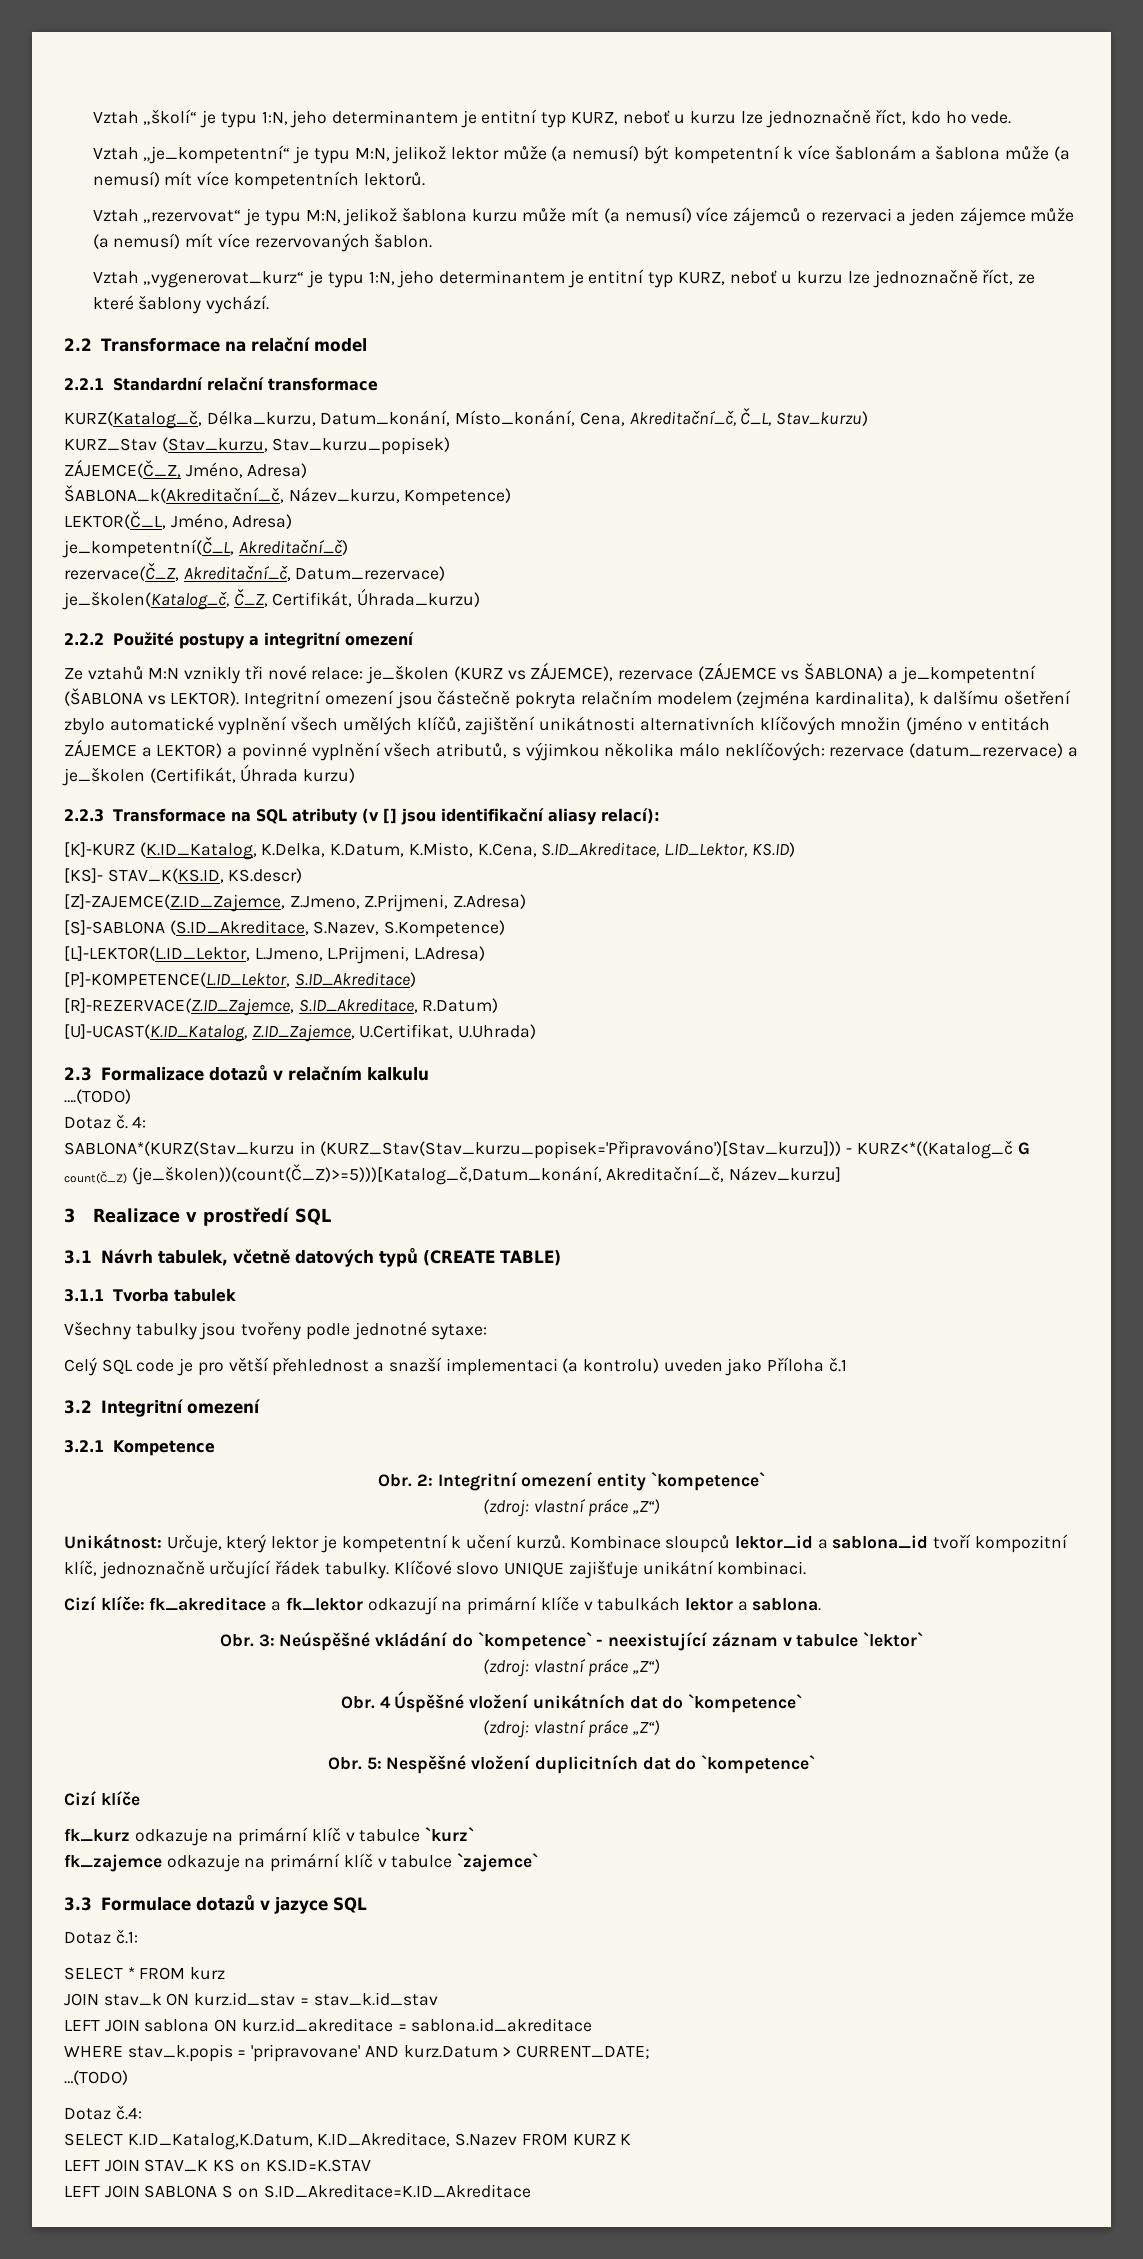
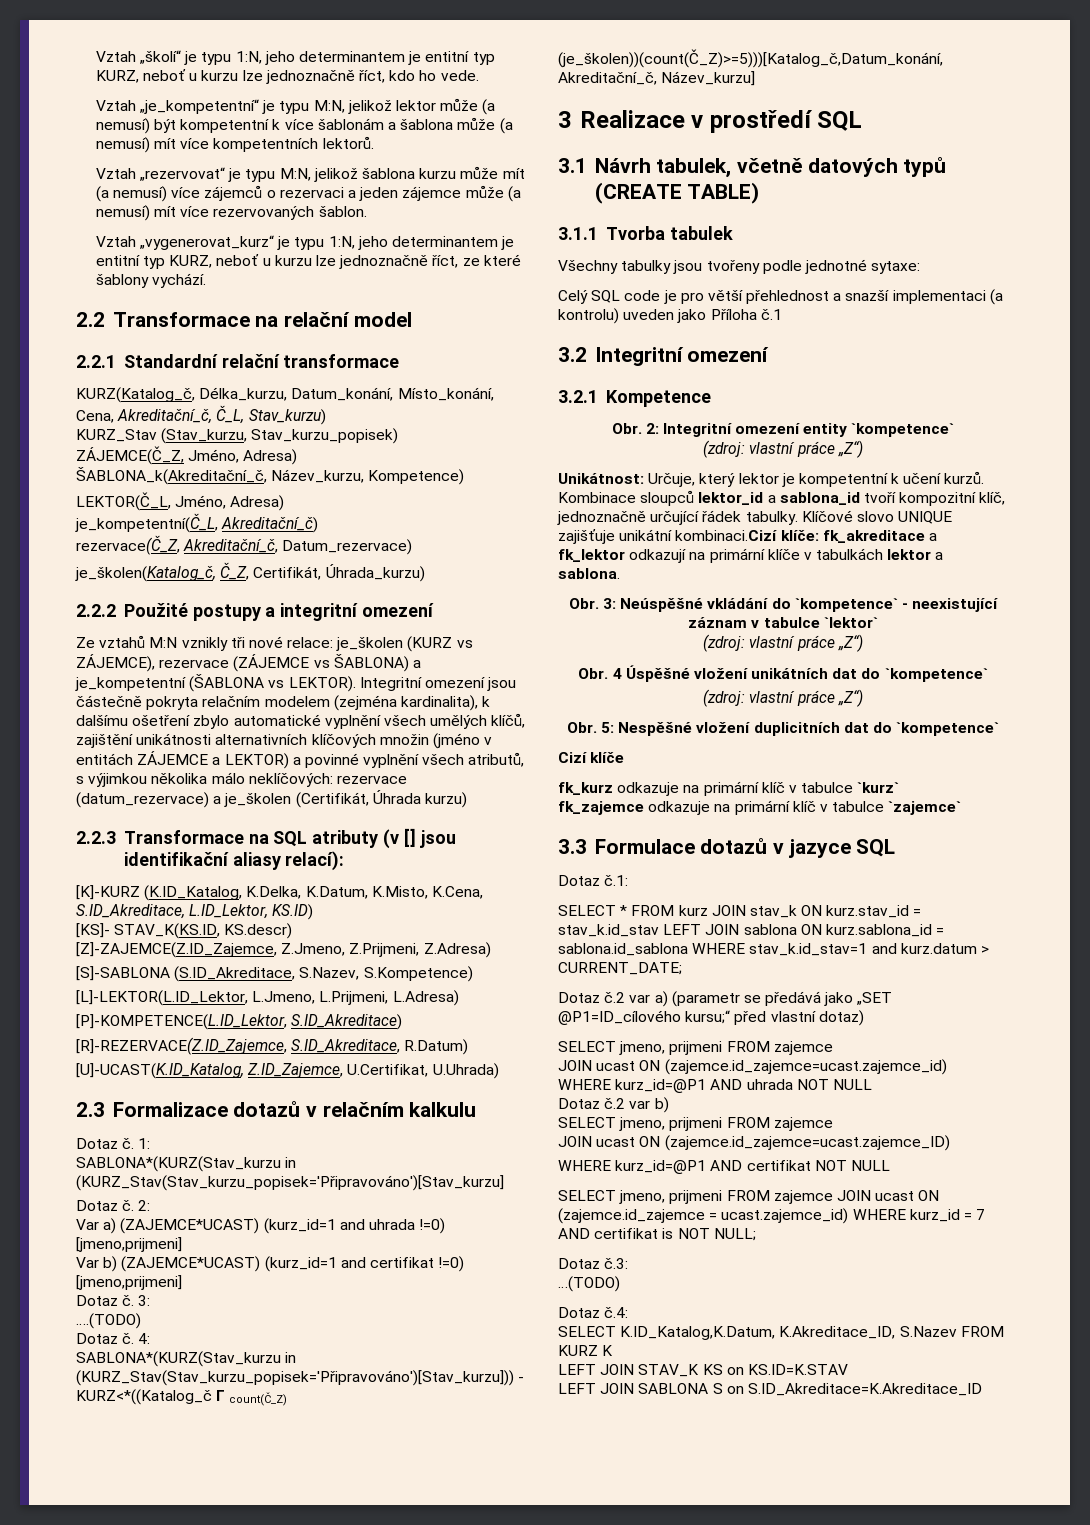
(429, 1074) none -> [76,1138,151,1149] [76,1156,297,1172] [76,1175,504,1191] [76,1200,151,1211] [76,1218,446,1234] [76,1237,182,1252] [76,1256,465,1272] [76,1275,182,1290] [76,1295,151,1306] // Dotaz č. 1: // SABLONA*(KURZ(Stav_kurzu in (KURZ_Stav(Stav_kurzu_popisek='Připravováno')[Stav_kurzu] // Dotaz č. 2: // Var a) (ZAJEMCE*UCAST) (kurz_id=1 and uhrada !=0) [jmeno,prijmeni] // Var b) (ZAJEMCE*UCAST) (kurz_id=1 and certifikat !=0) [jmeno,prijmeni] // Dotaz č. 3:
[1017,1142,1030,1155] G -> [216,1390,226,1401] Γ
[717,1561,807,1575] [64,1596,96,1611] kombinaci. // Cizí -> [675,530,778,541] kombinaci.Cizí
(226, 1973) // -> (708, 910) none
[194,1992,296,2006] kurz.id_stav -> [826,905,910,918] kurz.stav_id
(438, 1999) // -> (659, 930) none
[241,2018,593,2032] [64,2044,651,2062] kurz.id_akreditace = sablona.id_akreditace // WHERE stav_k.popis = 'pripravovane' AND kurz.Datum > CURRENT_DATE; -> [825,924,945,937] [558,943,989,956] [558,962,682,975] [558,991,893,1007] [558,1010,864,1026] [558,1041,833,1055] [558,1059,947,1075] [558,1079,872,1093] [558,1097,669,1113] [558,1117,833,1131] [558,1135,950,1151] [558,1160,890,1174] [558,1190,940,1204] [558,1208,986,1224] [558,1228,756,1241] [558,1258,629,1269] kurz.sablona_id = sablona.id_sablona WHERE stav_k.id_stav=1 and kurz.datum > CURRENT_DATE; // Dotaz č.2 var a) (parametr se předává jako „SET @P1=ID_cílového kursu;“ před vlastní dotaz) // SELECT jmeno, prijmeni FROM zajemce // JOIN ucast ON (zajemce.id_zajemce=ucast.zajemce_id) // WHERE kurz_id=@P1 AND uhrada NOT NULL // Dotaz č.2 var b) // SELECT jmeno, prijmeni FROM zajemce // JOIN ucast ON (zajemce.id_zajemce=ucast.zajemce_ID) // WHERE kurz_id=@P1 AND certifikat NOT NULL // SELECT jmeno, prijmeni FROM zajemce JOIN ucast ON (zajemce.id_zajemce = ucast.zajemce_id) WHERE kurz_id = 7 AND certifikat is NOT NULL; // Dotaz č.3:
[317,2132,451,2147] K.ID_Akreditace, -> [779,1326,896,1339] K.Akreditace_ID,
[263,2184,531,2198] S.ID_Akreditace=K.ID_Akreditace -> [747,1383,982,1396] S.ID_Akreditace=K.Akreditace_ID

